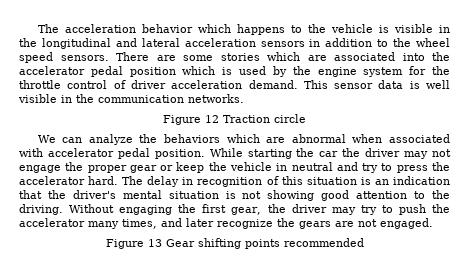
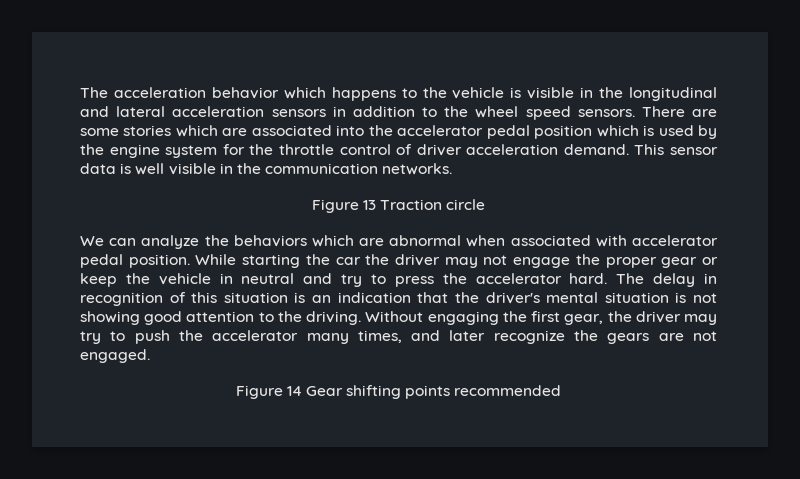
[205,115,219,123] 12 -> [362,200,376,210] 13
[147,239,162,247] 13 -> [286,386,302,396] 14

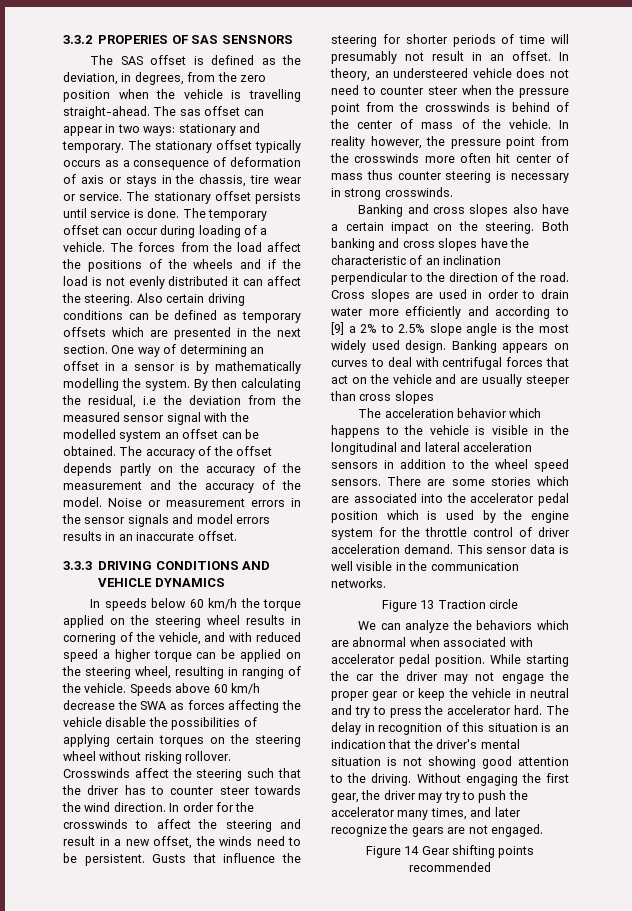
(80, 92) none -> [63,35,293,44] [90,55,301,65] [63,72,266,85] [63,89,301,102] [63,106,264,119] [63,123,260,136] [62,140,301,153] [63,157,301,170] [63,174,302,187] [63,191,301,204] [63,208,267,221] [63,225,268,238] [63,242,301,252] [62,259,301,272] [63,276,301,289] [62,293,245,306] [63,310,301,323] [63,327,301,340] [63,344,264,357] [63,361,301,374] [63,378,301,391] [62,395,301,408] [63,412,249,425] [63,429,259,442] [63,446,272,459] [63,463,301,476] [63,480,301,493] [63,497,301,507] [62,514,270,527] [63,531,237,541] [63,561,271,570] [98,578,225,587] [90,598,301,611] [63,615,301,628] [63,632,301,645] [63,649,301,662] [62,666,301,679] [62,683,260,696] [63,700,301,713] [63,717,257,730] [63,734,301,747] [63,751,232,764] [63,768,301,781] [62,785,301,795] [62,802,255,812] [63,819,301,832] [63,836,301,849] [63,853,301,866] [331,34,569,47] [331,51,569,64] [330,68,569,81] [331,85,569,98] [331,102,569,115] [330,119,569,129] [331,136,569,149] [330,153,569,163] [331,170,569,183] [331,187,453,200] [358,204,569,217] [331,221,569,234] [331,238,529,251] [331,255,502,265] [331,272,569,285] [331,289,569,302] [331,306,569,319] [331,322,569,336] [331,340,569,353] [331,357,569,370] [331,374,570,387] [330,391,434,404] 3.3.2 PROPERIES OF SAS SENSNORS // The SAS offset is defined as the deviation, in degrees, from the zero position when the vehicle is travelling straight-ahead. The sas offset can appear in two ways: stationary and temporary. The stationary offset typically occurs as a consequence of deformation of axis or stays in the chassis, tire wear or service. The stationary offset persists until service is done. The temporary offset can occur during loading of a vehicle. The forces from the load affect the positions of the wheels and if the load is not evenly distributed it can affect the steering. Also certain driving conditions can be defined as temporary offsets which are presented in the next section. One way of determining an offset in a sensor is by mathematically modelling the system. By then calculating the residual, i.e the deviation from the measured sensor signal with the modelled system an offset can be obtained. The accuracy of the offset depends partly on the accuracy of the measurement and the accuracy of the model. Noise or measurement errors in the sensor signals and model errors results in an inaccurate offset. // 3.3.3 DRIVING CONDITIONS AND VEHICLE DYNAMICS // In speeds below 60 km/h the torque applied on the steering wheel results in cornering of the vehicle, and with reduced speed a higher torque can be applied on the steering wheel, resulting in ranging of the vehicle. Speeds above 60 km/h decrease the SWA as forces affecting the vehicle disable the possibilities of applying certain torques on the steering wheel without risking rollover. Crosswinds affect the steering such that the driver has to counter steer towards the wind direction. In order for the crosswinds to affect the steering and result in a new offset, the winds need to be persistent. Gusts that influence the steering for shorter periods of time will presumably not result in an offset. In theory, an understeered vehicle does not need to counter steer when the pressure point from the crosswinds is behind of the center of mass of the vehicle. In reality however, the pressure point from the crosswinds more often hit center of mass thus counter steering is necessary in strong crosswinds. // Banking and cross slopes also have a certain impact on the steering. Both banking and cross slopes have the characteristic of an inclination perpendicular to the direction of the road. Cross slopes are used in order to drain water more efficiently and according to [9] a 2% to 2.5% slope angle is the most widely used design. Banking appears on curves to deal with centrifugal forces that act on the vehicle and are usually steeper than cross slopes //

